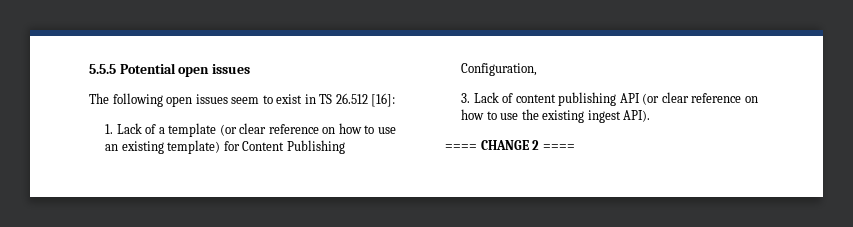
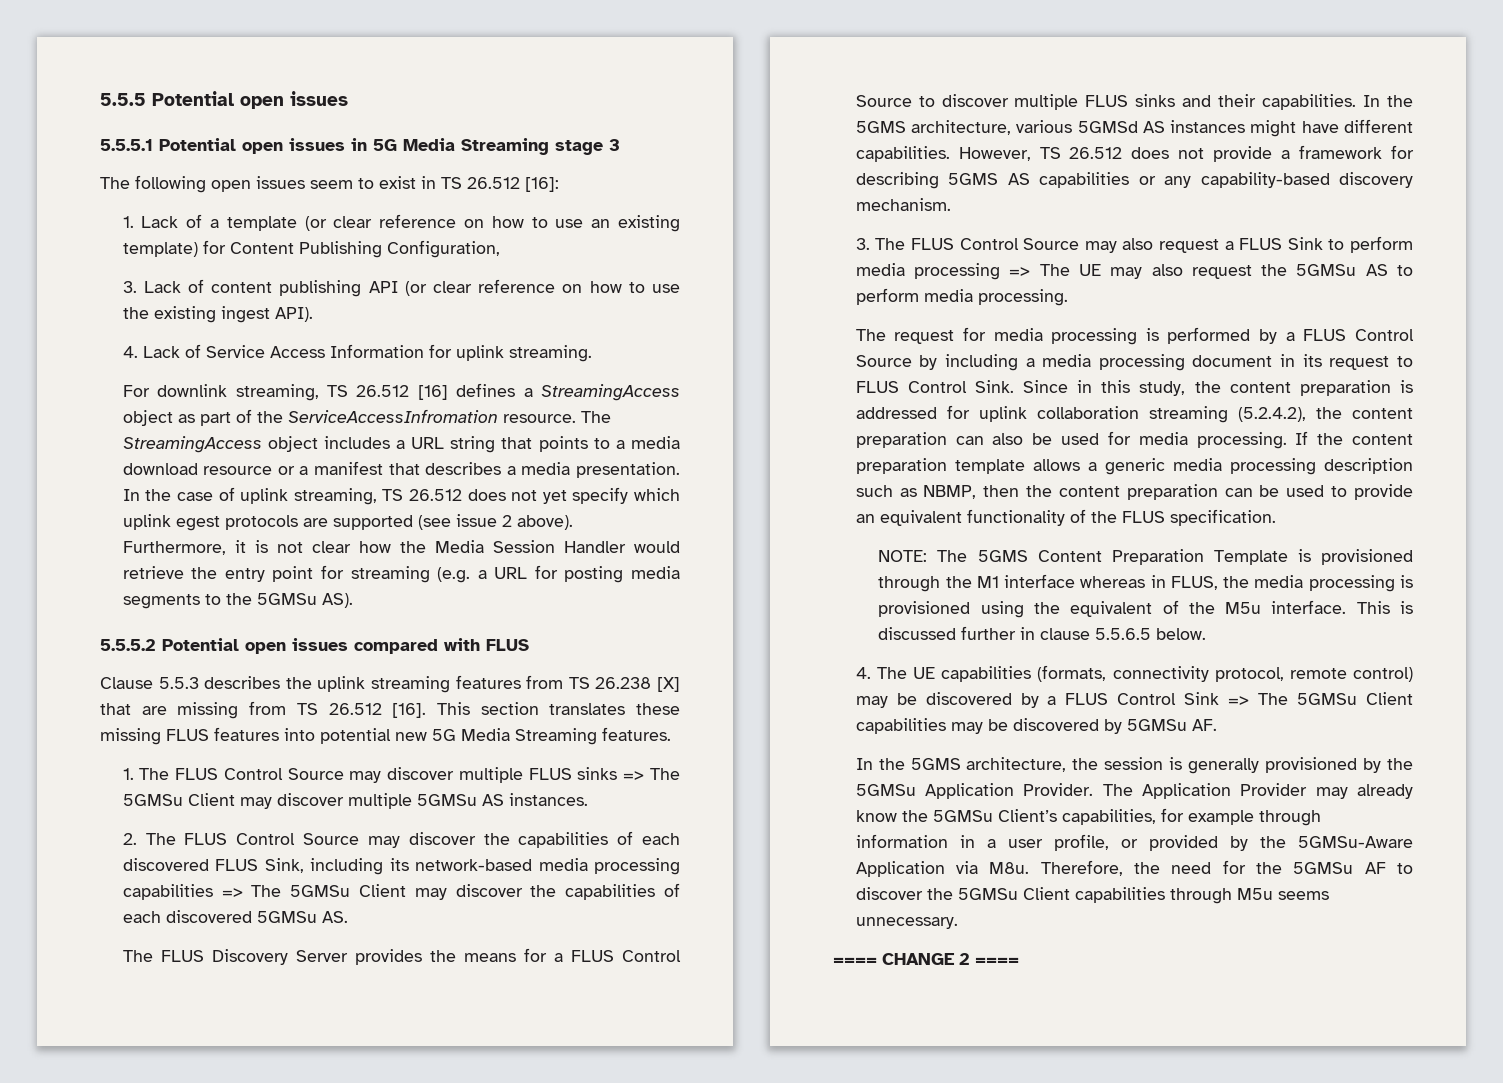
(250, 69) none -> [100,138,620,155] // 5.5.5.1 Potential open issues in 5G Media Streaming stage 3
(651, 116) none -> [122,344,592,362] [122,383,680,401] [122,409,611,426] [122,436,681,453] [122,461,680,478] [122,487,680,505] [122,514,573,531] [122,540,680,555] [122,565,680,583] [122,593,353,609] [100,638,529,654] [100,675,681,693] [100,701,680,719] [100,727,671,745] [122,767,680,783] [122,793,588,809] [122,831,681,848] [122,858,680,875] [122,883,680,900] [122,910,348,923] [122,948,681,965] [855,94,1413,110] [855,119,1413,137] [855,145,1414,162] [855,172,1413,189] [855,198,951,211] [855,236,1413,253] [855,263,1413,280] [855,288,1068,306] [855,327,1414,345] [855,354,1413,371] [855,380,1413,396] [855,405,1413,423] [855,431,1413,449] [855,458,1413,475] [855,484,1413,500] [855,509,1276,526] [878,549,1413,565] [878,574,1413,592] [878,600,1413,618] [878,626,1207,640] [855,665,1413,682] [855,692,1413,708] [855,718,1217,734] [855,757,1413,774] [855,783,1413,799] [855,808,1321,826] [855,834,1413,851] [855,860,1413,877] [855,887,1329,904] [855,917,958,929] // 4. Lack of Service Access Information for uplink streaming. // For downlink streaming, TS 26.512 [16] defines a StreamingAccess object as part of the ServiceAccessInfromation resource. The StreamingAccess object includes a URL string that points to a media download resource or a manifest that describes a media presentation. In the case of uplink streaming, TS 26.512 does not yet specify which uplink egest protocols are supported (see issue 2 above). Furthermore, it is not clear how the Media Session Handler would retrieve the entry point for streaming (e.g. a URL for posting media segments to the 5GMSu AS). // 5.5.5.2 Potential open issues compared with FLUS // Clause 5.5.3 describes the uplink streaming features from TS 26.238 [X] that are missing from TS 26.512 [16]. This section translates these missing FLUS features into potential new 5G Media Streaming features. // 1. The FLUS Control Source may discover multiple FLUS sinks => The 5GMSu Client may discover multiple 5GMSu AS instances. // 2. The FLUS Control Source may discover the capabilities of each discovered FLUS Sink, including its network-based media processing capabilities => The 5GMSu Client may discover the capabilities of each discovered 5GMSu AS. // The FLUS Discovery Server provides the means for a FLUS Control Source to discover multiple FLUS sinks and their capabilities. In the 5GMS architecture, various 5GMSd AS instances might have different capabilities. However, TS 26.512 does not provide a framework for describing 5GMS AS capabilities or any capability-based discovery mechanism. // 3. The FLUS Control Source may also request a FLUS Sink to perform media processing => The UE may also request the 5GMSu AS to perform media processing. // The request for media processing is performed by a FLUS Control Source by including a media processing document in its request to FLUS Control Sink. Since in this study, the content preparation is addressed for uplink collaboration streaming (5.2.4.2), the content preparation can also be used for media processing. If the content preparation template allows a generic media processing description such as NBMP, then the content preparation can be used to provide an equivalent functionality of the FLUS specification. // NOTE: The 5GMS Content Preparation Template is provisioned through the M1 interface whereas in FLUS, the media processing is provisioned using the equivalent of the M5u interface. This is discussed further in clause 5.5.6.5 below. // 4. The UE capabilities (formats, connectivity protocol, remote control) may be discovered by a FLUS Control Sink => The 5GMSu Client capabilities may be discovered by 5GMSu AF. // In the 5GMS architecture, the session is generally provisioned by the 5GMSu Application Provider. The Application Provider may already know the 5GMSu Client’s capabilities, for example through information in a user profile, or provided by the 5GMSu-Aware Application via M8u. Therefore, the need for the 5GMSu AF to discover the 5GMSu Client capabilities through M5u seems unnecessary.

